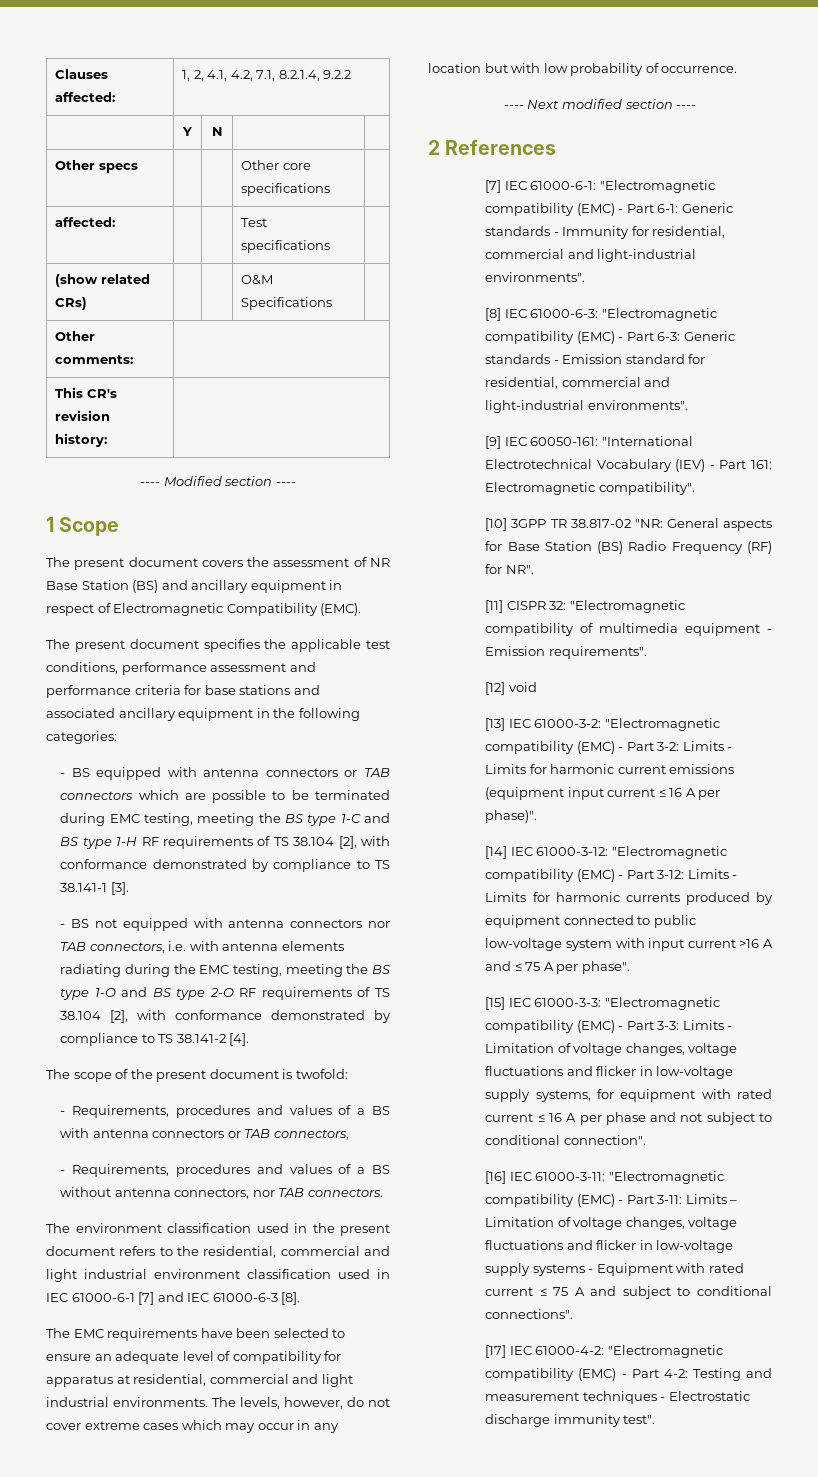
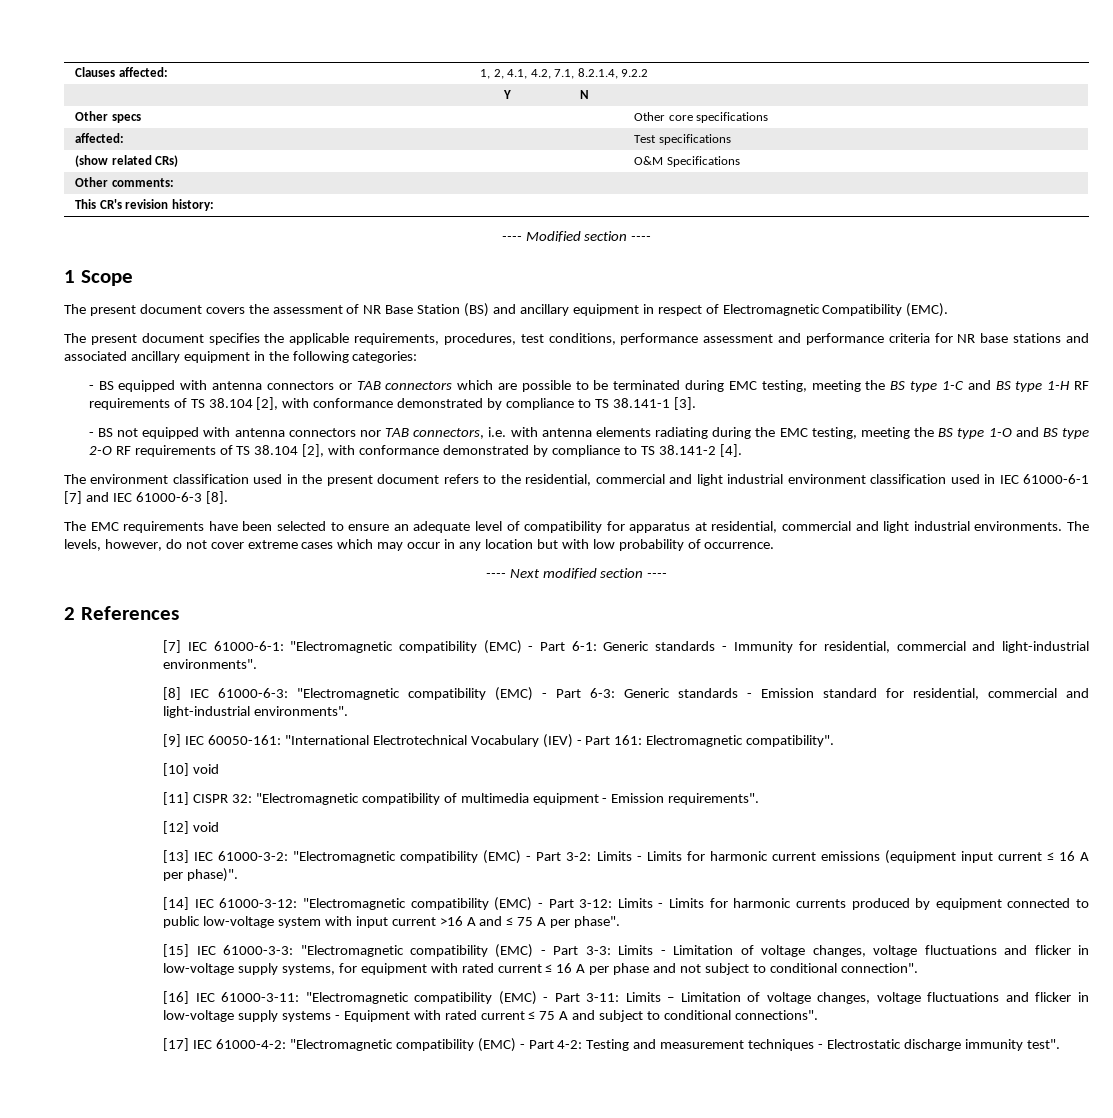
(362, 645) none -> [354,333,516,345] requirements, procedures,
(202, 690) none -> [957,334,976,343] NR
[46,1069,348,1082] [60,1105,390,1118] [60,1128,349,1140] [60,1164,390,1177] [60,1187,383,1199] // The scope of the present document is twofold: // - Requirements, procedures and values of a BS with antenna connectors or TAB connectors, // - Requirements, procedures and values of a BS without antenna connectors, nor TAB connectors. -> (742, 450) none
[511,518,772,531] [485,541,772,554] [485,564,534,574] 3GPP TR 38.817-02 "NR: General aspects for Base Station (BS) Radio Frequency (RF) for NR". -> [193,764,220,774] void

